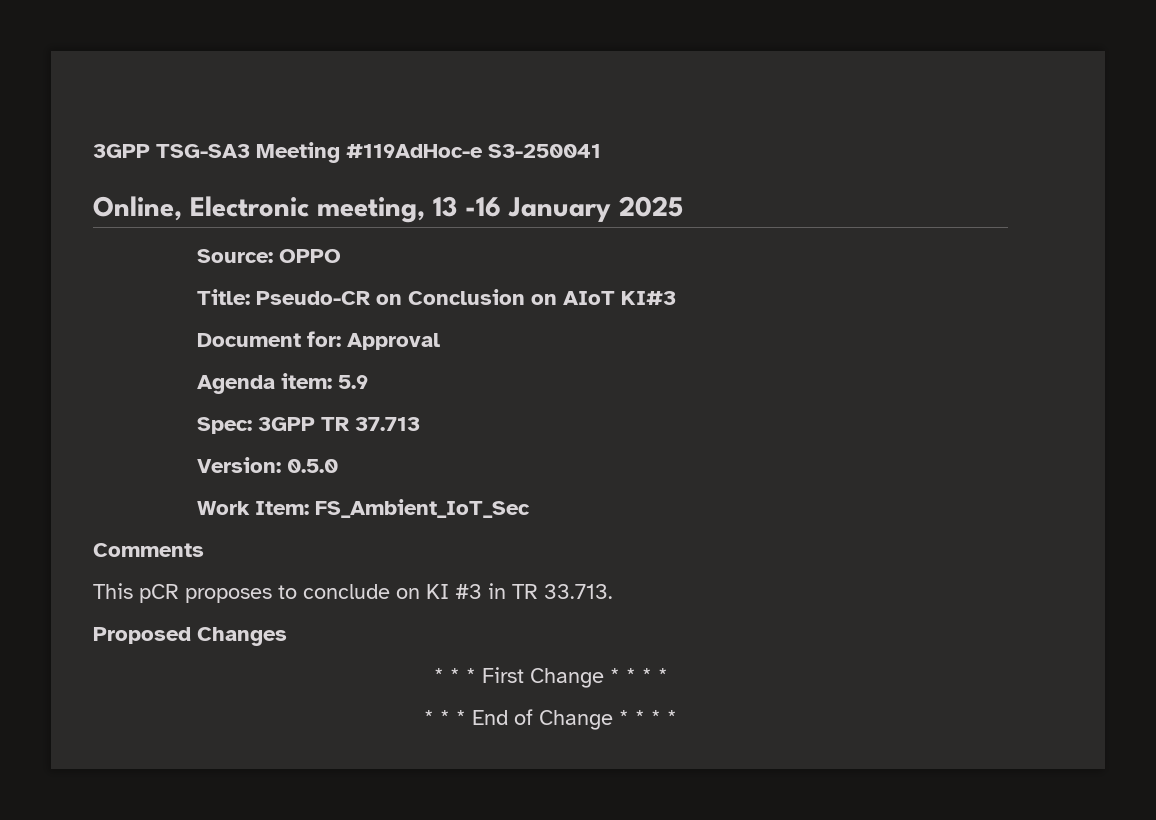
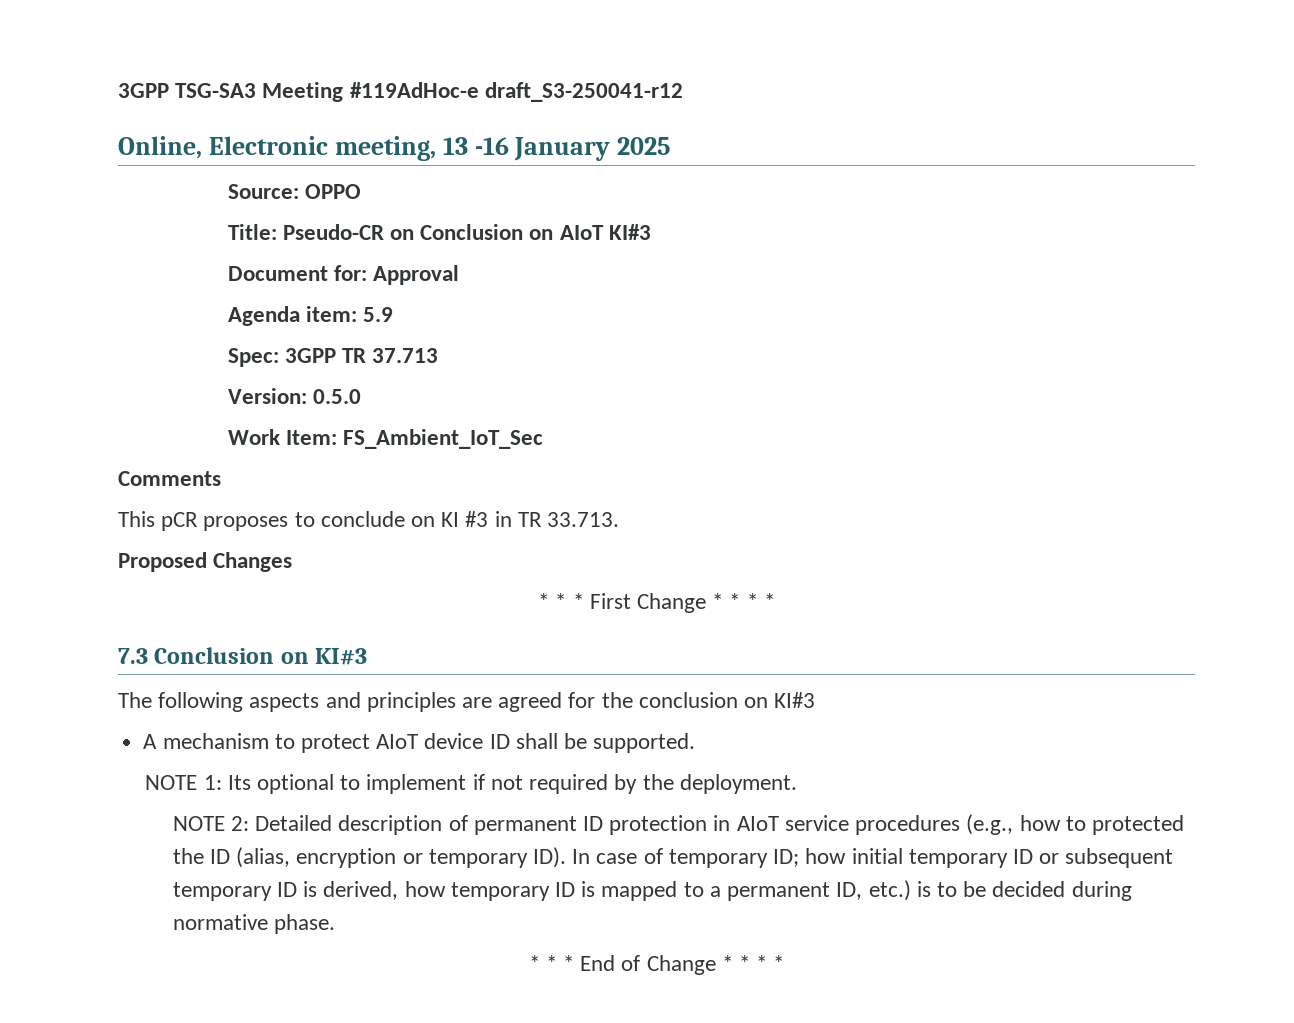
[488,144,601,158] S3-250041 -> [484,82,683,102] draft_S3-250041-r12
(668, 675) none -> [118,647,368,665] [118,692,816,712] [143,733,696,753] [145,774,797,794] [172,814,1184,835] [172,847,1174,868] [172,880,1132,901] [172,914,336,934] // 7.3 Conclusion on KI#3 // The following aspects and principles are agreed for the conclusion on KI#3 // A mechanism to protect AIoT device ID shall be supported. // NOTE 1: Its optional to implement if not required by the deployment. // NOTE 2: Detailed description of permanent ID protection in AIoT service procedures (e.g., how to protected the ID (alias, encryption or temporary ID). In case of temporary ID; how initial temporary ID or subsequent temporary ID is derived, how temporary ID is mapped to a permanent ID, etc.) is to be decided during normative phase.

